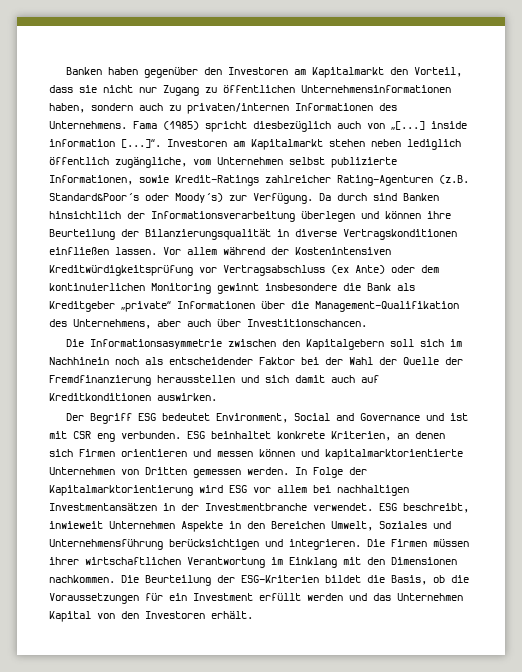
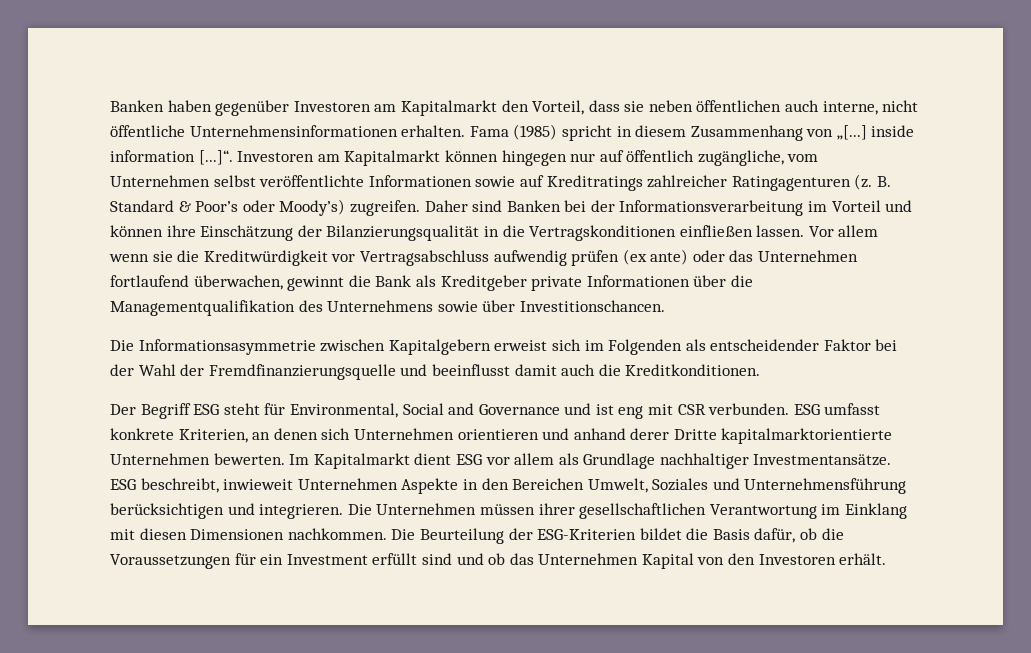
[203,67,222,75] den -> (290, 108) none
[103,85,451,96] [49,103,397,114] [49,121,361,132] nicht nur Zugang zu öffentlichen Unternehmensinformationen haben, sondern auch zu privaten/internen Informationen des Unternehmens. Fama (1985) spricht diesbezüglich auch -> [648,100,919,115] [110,124,803,141] neben öffentlichen auch interne, nicht öffentliche Unternehmensinformationen erhalten. Fama (1985) spricht in diesem Zusammenhang
[329,139,461,150] stehen neben lediglich -> [444,150,624,166] können hingegen nur auf
[331,157,397,168] [49,175,469,186] [49,193,367,204] publizierte Informationen, sowie Kredit-Ratings zahlreicher Rating-Agenturen (z.B. Standard&Poor´s oder Moody´s) zur Verfügung. Da durch -> [259,174,891,191] [110,199,468,216] veröffentlichte Informationen sowie auf Kreditratings zahlreicher Ratingagenturen (z. B. Standard & Poor’s oder Moody’s) zugreifen. Daher
[49,211,121,219] hinsichtlich -> [564,200,587,212] bei
[301,211,355,222] überlegen -> [808,200,881,212] im Vorteil
[49,229,115,240] Beurteilung -> [200,225,294,241] Einschätzung
[295,229,337,237] diverse -> [502,225,525,237] die
[223,247,391,255] [49,265,439,276] [49,283,337,294] während der Kostenintensiven Kreditwürdigkeitsprüfung vor Vertragsabschluss (ex Ante) oder dem kontinuierlichen Monitoring gewinnt insbesondere -> [109,249,859,266] [110,275,345,291] wenn sie die Kreditwürdigkeit vor Vertragsabschluss aufwendig prüfen (ex ante) oder das Unternehmen fortlaufend überwachen, gewinnt
[121,301,171,312] „private“ -> [531,276,583,291] private
[315,301,459,312] [49,319,211,329] Management-Qualifikation des Unternehmens, aber auch -> [110,300,478,316] Managementqualifikation des Unternehmens sowie
[281,339,462,350] [49,357,139,365] den Kapitalgebern soll sich im Nachhinein noch -> [388,339,683,355] Kapitalgebern erweist sich im Folgenden
[403,357,463,365] [49,375,379,386] [49,393,217,401] Quelle der Fremdfinanzierung herausstellen und sich damit auch auf Kreditkonditionen auswirken. -> [208,364,761,380] Fremdfinanzierungsquelle und beeinflusst damit auch die Kreditkonditionen.
[161,413,288,423] bedeutet Environment, -> [223,403,398,418] steht für Environmental,
(468, 417) none -> [618,406,644,419] eng
[97,433,115,442] eng -> (706, 409) none
[211,431,271,439] beinhaltet -> [824,403,881,415] umfasst
[79,449,115,457] Firmen -> [353,428,454,440] Unternehmen
[217,449,463,460] [49,467,367,478] [49,485,409,496] [49,503,373,511] messen können und kapitalmarktorientierte Unternehmen von Dritten gemessen werden. In Folge der Kapitalmarktorientierung wird ESG vor allem bei nachhaltigen Investmentansätzen in der Investmentbranche verwendet. -> [573,428,893,444] [110,453,892,469] anhand derer Dritte kapitalmarktorientierte Unternehmen bewerten. Im Kapitalmarkt dient ESG vor allem als Grundlage nachhaltiger Investmentansätze.
[391,539,427,547] Firmen -> [376,503,477,515] Unternehmen
[85,557,181,565] wirtschaftlichen -> [579,503,707,519] gesellschaftlichen
[367,557,385,565] den -> [139,528,187,540] diesen
[391,575,427,585] Basis, -> [712,528,796,543] Basis dafür,
[307,593,367,601] werden und -> [421,553,506,565] sind und ob

